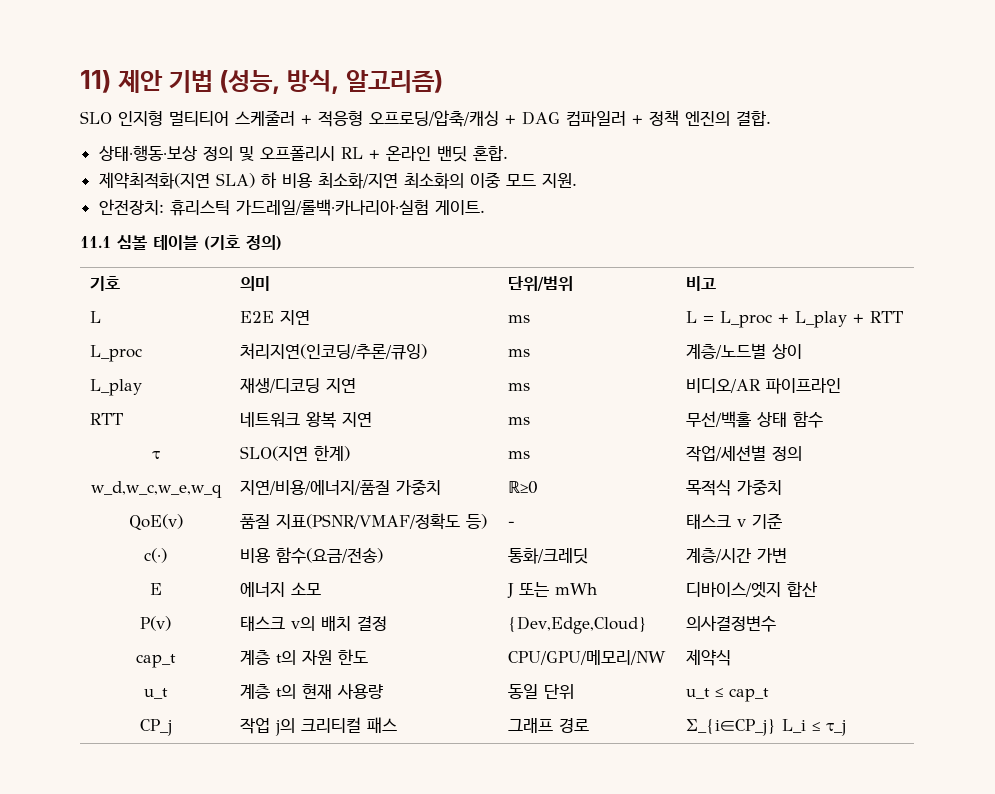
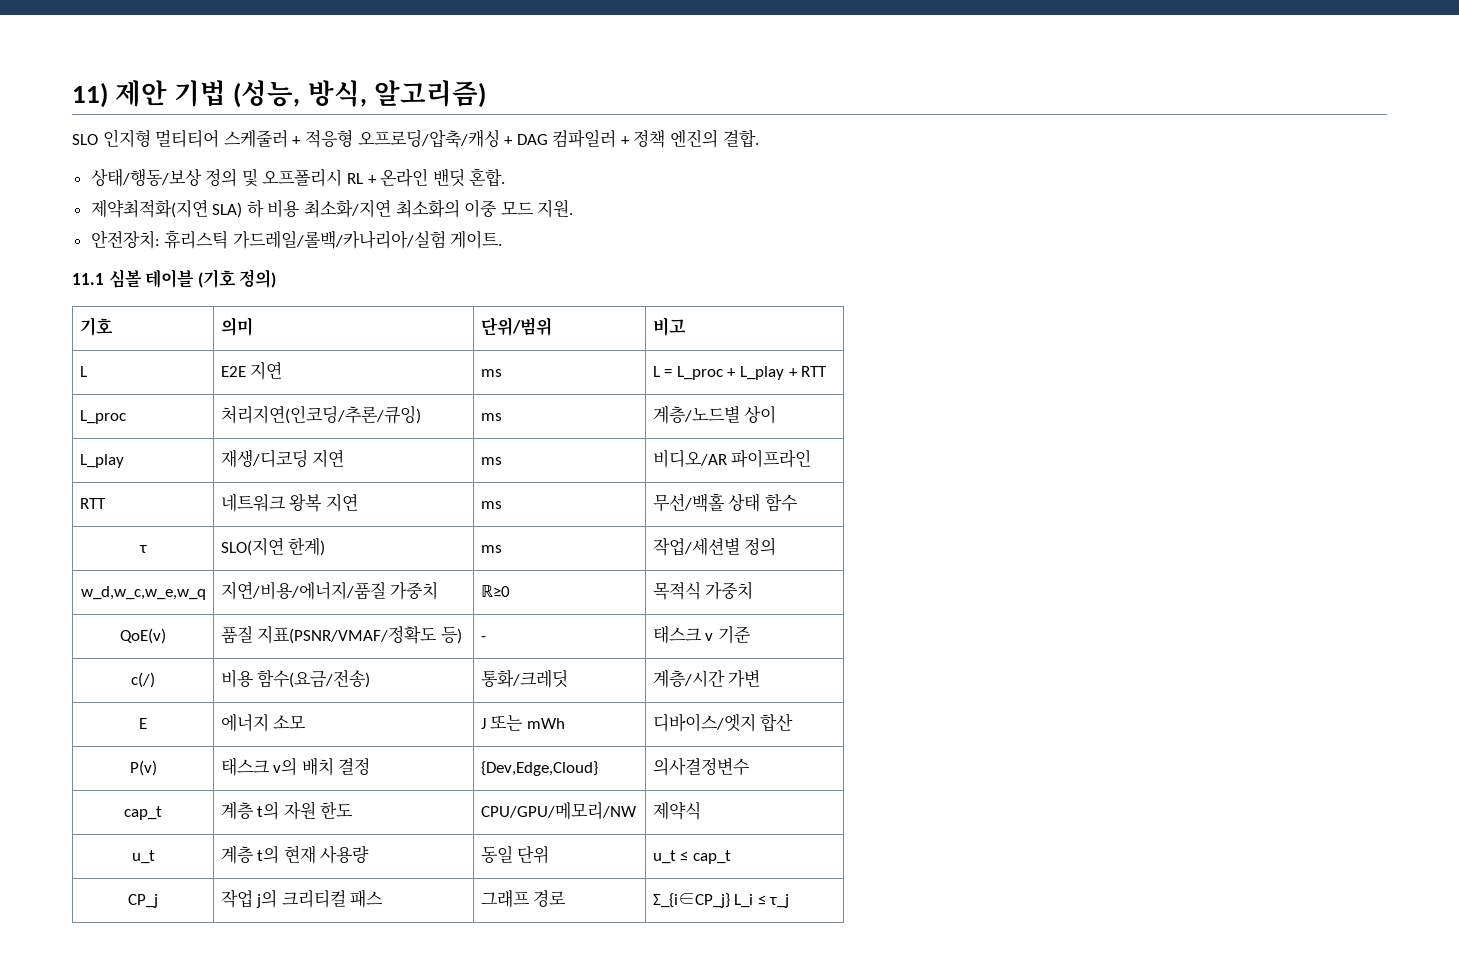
[98,145,197,161] 상태·행동·보상 -> [90,168,202,187] 상태/행동/보상
[235,199,429,216] 가드레일/롤백·카나리아·실험 -> [232,230,446,249] 가드레일/롤백/카나리아/실험
[144,548,167,563] c(·) -> [131,672,155,688] c(/)

